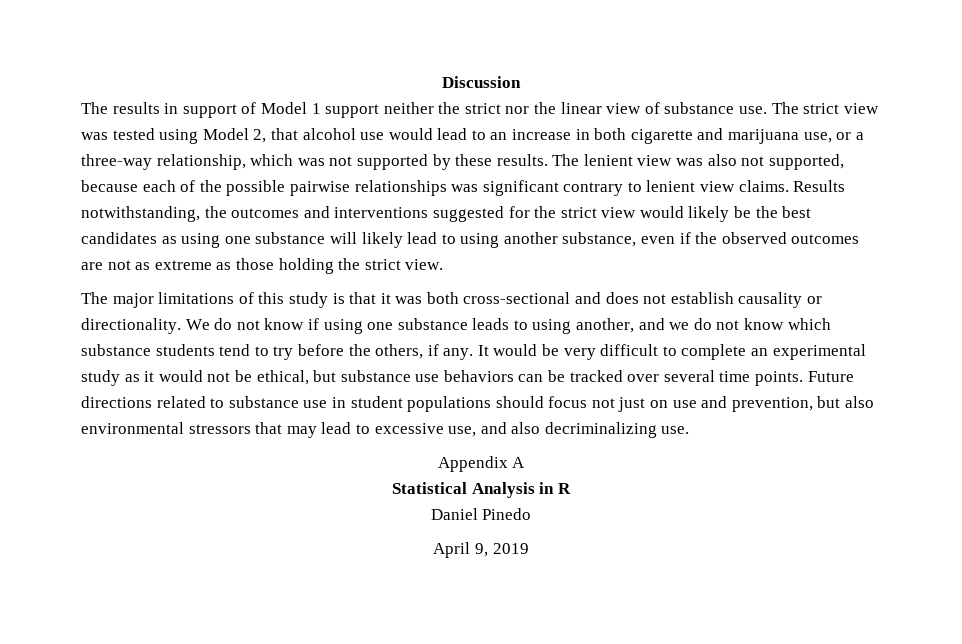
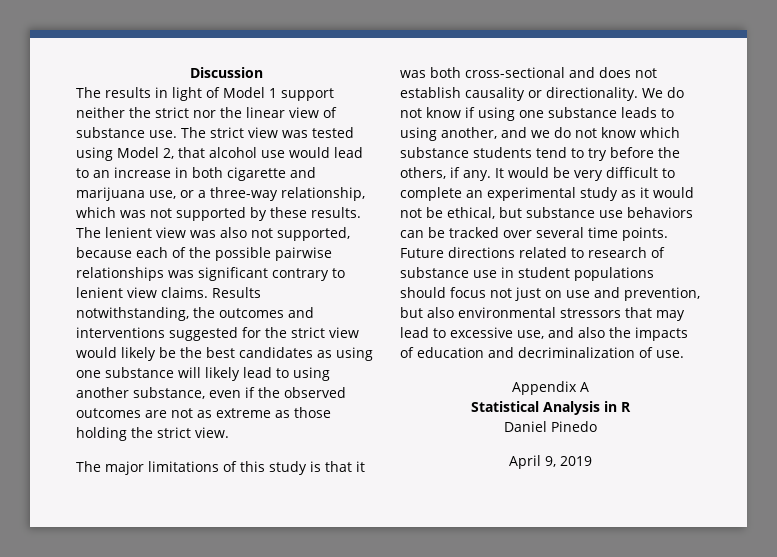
[182,104,237,118] support -> [172,87,202,101] light
(225, 403) none -> [588,247,665,258] research of
[544,422,657,438] decriminalizing -> [609,327,688,341] [400,347,653,358] the impacts of education and decriminalization of

